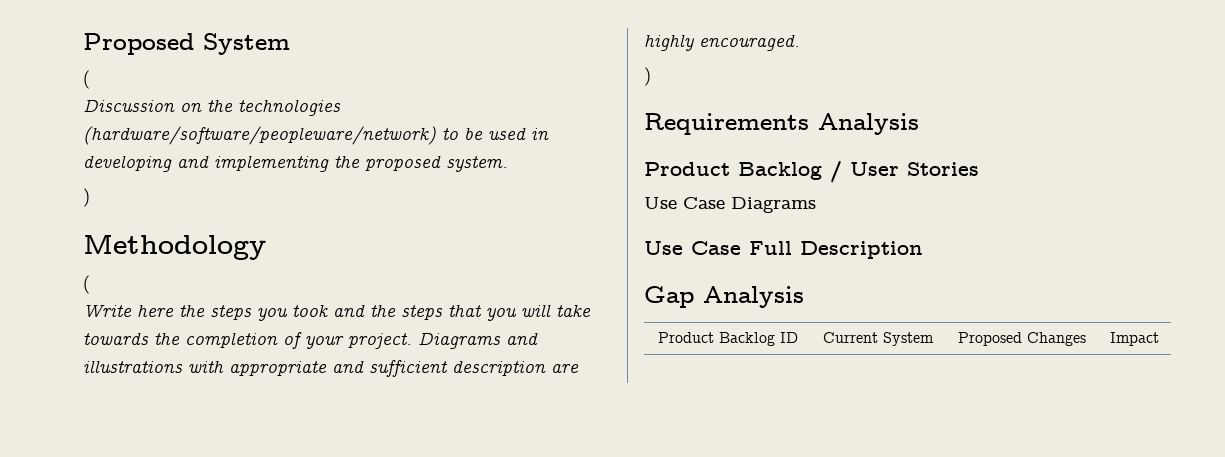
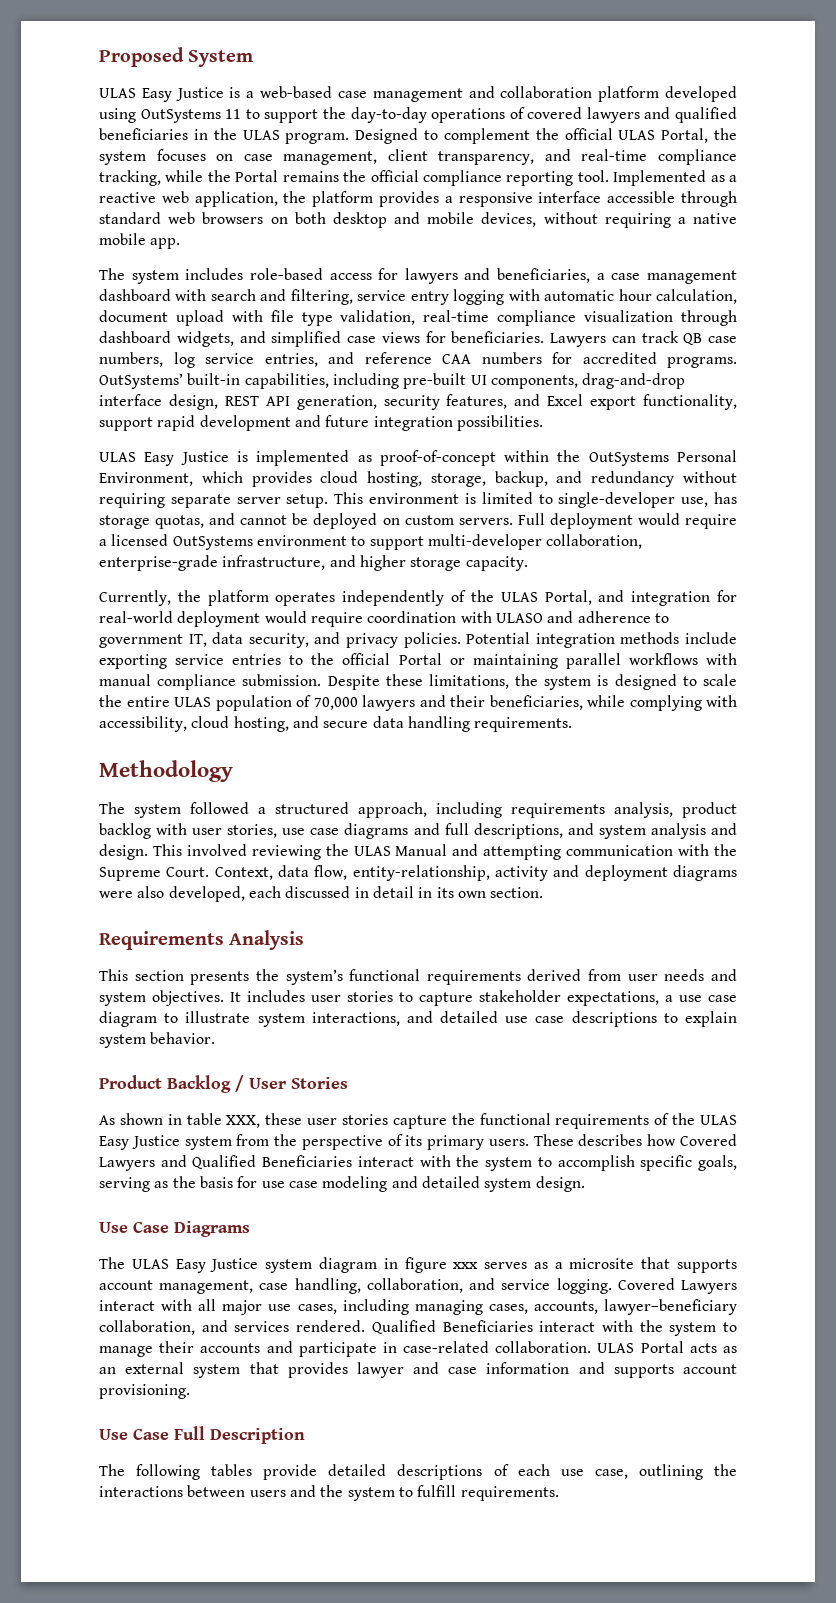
[83,70,90,89] [83,99,341,116] [83,126,549,145] [83,155,508,172] [83,188,90,207] [83,234,266,260] [83,275,90,294] [83,304,591,321] [83,332,538,349] [83,360,579,377] [644,34,800,51] [644,67,651,86] [644,113,919,135] ( // Discussion on the technologies (hardware/software/peopleware/network) to be used in developing and implementing the proposed system. // ) // Methodology // ( // Write here the steps you took and the steps that you will take towards the completion of your project. Diagrams and illustrations with appropriate and sufficient description are highly encouraged. // ) // Requirements Analysis -> [99,86,737,102] [99,107,737,123] [99,128,738,144] [99,149,737,165] [99,170,737,186] [99,191,737,207] [99,212,737,228] [99,233,181,249] [99,268,737,284] [99,289,737,305] [99,310,738,326] [99,331,737,347] [99,352,737,368] [99,373,686,389] [99,394,738,410] [99,415,543,431] [99,450,737,466] [99,471,737,487] [99,492,737,508] [99,513,737,529] [99,534,643,550] [99,555,528,571] [99,590,737,606] [99,611,669,627] [99,632,738,648] [99,653,738,669] [99,674,737,690] [99,695,737,711] [99,716,573,732] [99,760,233,782] [99,802,737,818] [99,823,738,839] [99,844,737,860] [99,865,737,881] [99,886,544,902] [99,930,305,950] [99,969,737,985] [99,990,737,1006] [99,1011,737,1027] [99,1032,216,1048] ULAS Easy Justice is a web-based case management and collaboration platform developed using OutSystems 11 to support the day-to-day operations of covered lawyers and qualified beneficiaries in the ULAS program. Designed to complement the official ULAS Portal, the system focuses on case management, client transparency, and real-time compliance tracking, while the Portal remains the official compliance reporting tool. Implemented as a reactive web application, the platform provides a responsive interface accessible through standard web browsers on both desktop and mobile devices, without requiring a native mobile app. // The system includes role-based access for lawyers and beneficiaries, a case management dashboard with search and filtering, service entry logging with automatic hour calculation, document upload with file type validation, real-time compliance visualization through dashboard widgets, and simplified case views for beneficiaries. Lawyers can track QB case numbers, log service entries, and reference CAA numbers for accredited programs. OutSystems’ built-in capabilities, including pre-built UI components, drag-and-drop interface design, REST API generation, security features, and Excel export functionality, support rapid development and future integration possibilities. // ULAS Easy Justice is implemented as proof-of-concept within the OutSystems Personal Environment, which provides cloud hosting, storage, backup, and redundancy without requiring separate server setup. This environment is limited to single-developer use, has storage quotas, and cannot be deployed on custom servers. Full deployment would require a licensed OutSystems environment to support multi-developer collaboration, enterprise-grade infrastructure, and higher storage capacity. // Currently, the platform operates independently of the ULAS Portal, and integration for real-world deployment would require coordination with ULASO and adherence to government IT, data security, and privacy policies. Potential integration methods include exporting service entries to the official Portal or maintaining parallel workflows with manual compliance submission. Despite these limitations, the system is designed to scale the entire ULAS population of 70,000 lawyers and their beneficiaries, while complying with accessibility, cloud hosting, and secure data handling requirements. // Methodology // The system followed a structured approach, including requirements analysis, product backlog with user stories, use case diagrams and full descriptions, and system analysis and design. This involved reviewing the ULAS Manual and attempting communication with the Supreme Court. Context, data flow, entity-relationship, activity and deployment diagrams were also developed, each discussed in detail in its own section. // Requirements Analysis // This section presents the system’s functional requirements derived from user needs and system objectives. It includes user stories to capture stakeholder expectations, a use case diagram to illustrate system interactions, and detailed use case descriptions to explain system behavior.
[644,197,816,213] [644,241,923,259] [644,286,804,308] [657,332,798,346] [823,332,934,346] [958,332,1086,346] [1110,332,1159,346] Use Case Diagrams // Use Case Full Description // Gap Analysis // Product Backlog ID | Current System | Proposed Changes | Impact -> [99,1113,737,1129] [99,1134,737,1150] [99,1155,738,1171] [99,1176,585,1192] [99,1221,250,1237] [99,1257,737,1273] [99,1278,737,1294] [99,1299,738,1315] [99,1320,738,1336] [99,1341,737,1357] [99,1362,737,1378] [99,1384,190,1399] [99,1426,305,1444] [99,1464,738,1480] [99,1485,559,1501] As shown in table XXX, these user stories capture the functional requirements of the ULAS Easy Justice system from the perspective of its primary users. These describes how Covered Lawyers and Qualified Beneficiaries interact with the system to accomplish specific goals, serving as the basis for use case modeling and detailed system design. // Use Case Diagrams // The ULAS Easy Justice system diagram in figure xxx serves as a microsite that supports account management, case handling, collaboration, and service logging. Covered Lawyers interact with all major use cases, including managing cases, accounts, lawyer–beneficiary collaboration, and services rendered. Qualified Beneficiaries interact with the system to manage their accounts and participate in case-related collaboration. ULAS Portal acts as an external system that provides lawyer and case information and supports account provisioning. // Use Case Full Description // The following tables provide detailed descriptions of each use case, outlining the interactions between users and the system to fulfill requirements.

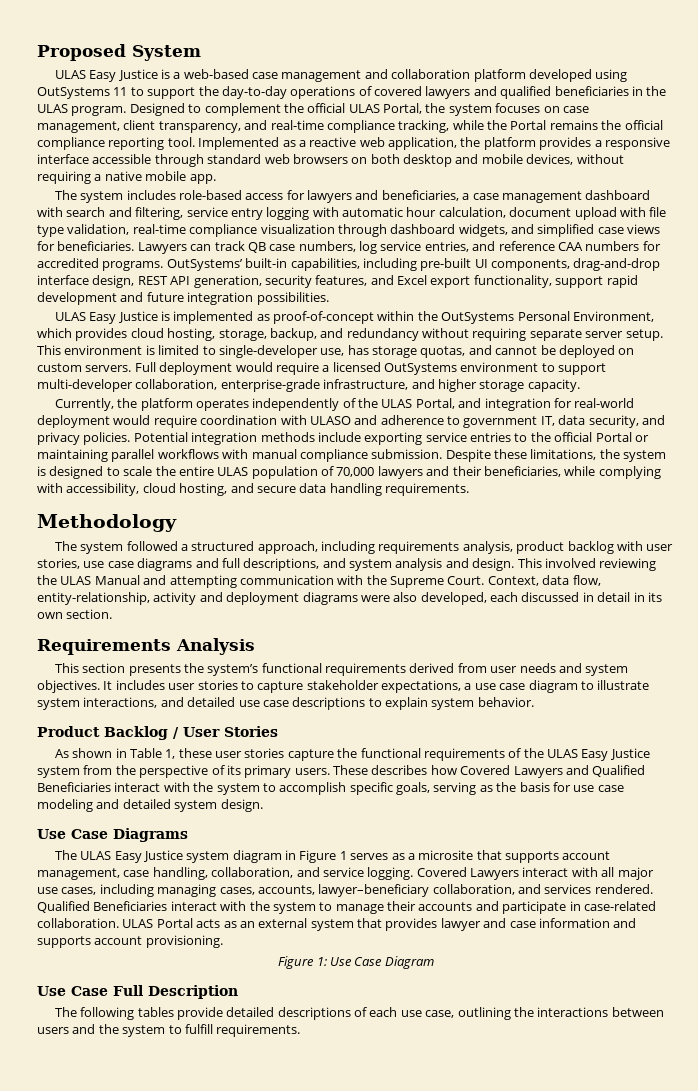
[186,1113,261,1128] table XXX, -> [129,748,176,759] Table 1,
[404,1257,479,1273] figure xxx -> [299,850,347,863] Figure 1
(190, 1391) none -> [278,956,434,969] // Figure 1: Use Case Diagram

